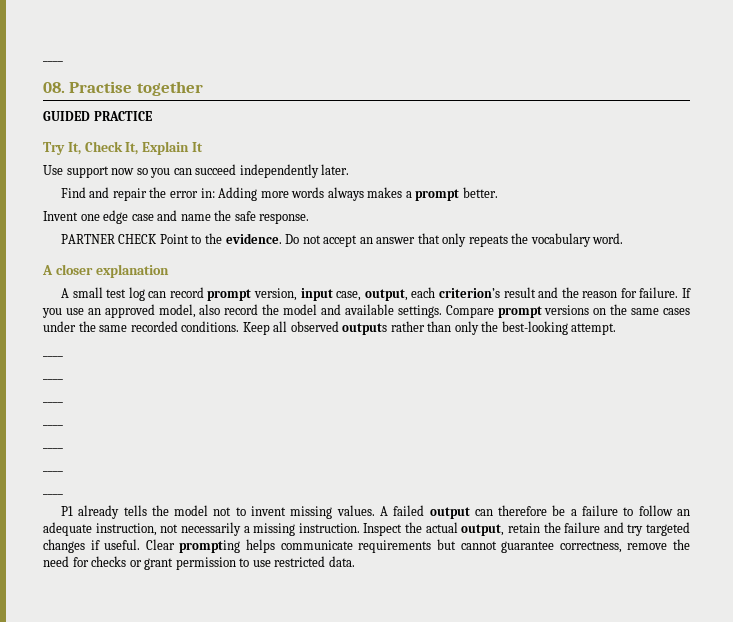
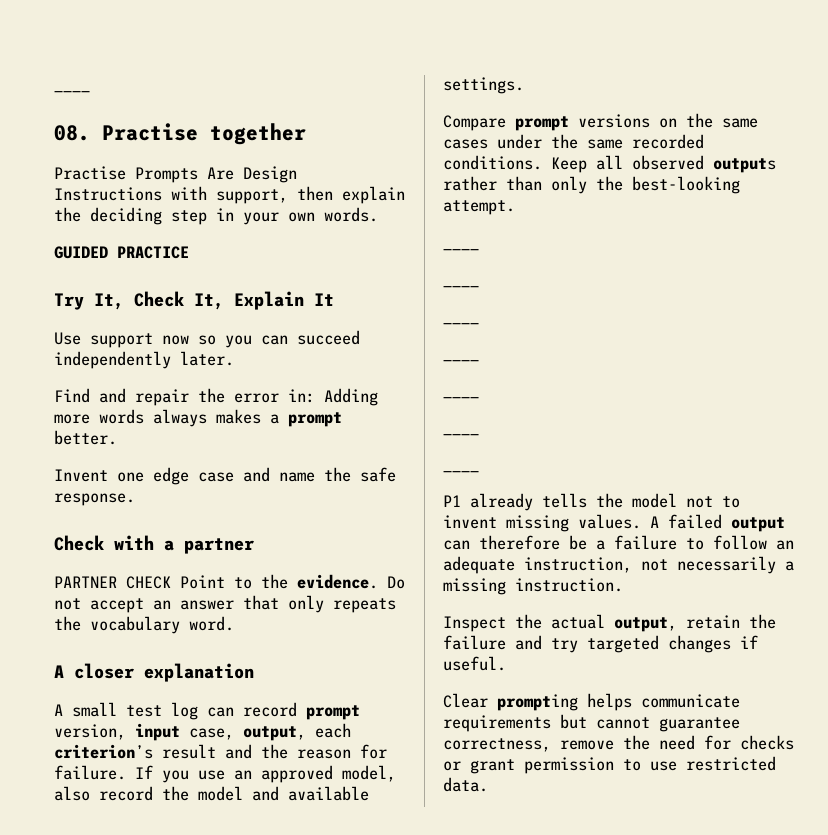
(203, 88) none -> [54,166,297,183] [54,186,405,204] [54,207,378,225] // Practise Prompts Are Design Instructions with support, then explain the deciding step in your own words.
(310, 218) none -> [54,535,254,554] // Check with a partner
(442, 311) none -> (524, 85) //
(360, 528) none -> (623, 585) //
(141, 544) none -> (506, 663) //

